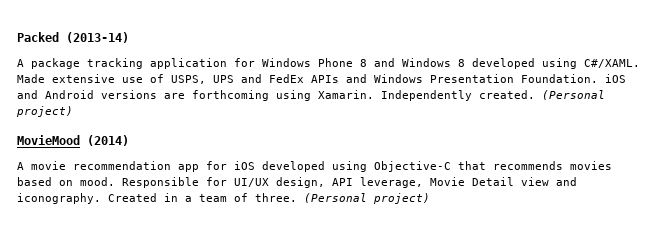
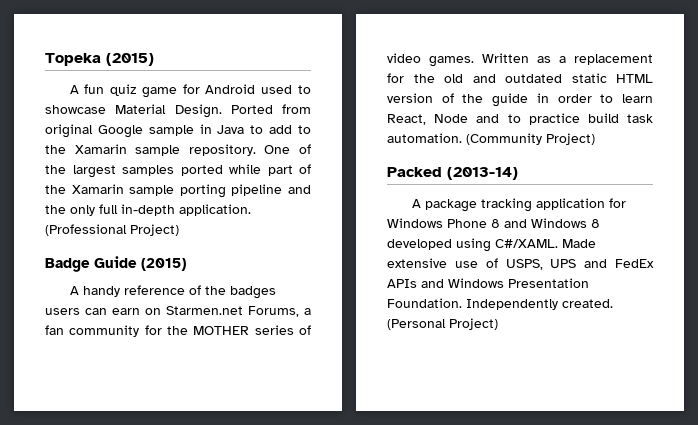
(17, 37) none -> [45,53,154,66] [69,84,311,98] [45,104,311,118] [45,124,311,138] [45,144,311,156] [45,164,311,178] [45,184,311,198] [45,204,251,216] [45,224,179,236] [45,256,186,272] [69,285,276,299] [45,306,311,317] [45,325,311,337] [387,53,653,67] [387,73,653,83] [387,93,653,107] [387,113,653,125] [387,133,595,145] Topeka (2015) // A fun quiz game for Android used to showcase Material Design. Ported from original Google sample in Java to add to the Xamarin sample repository. One of the largest samples ported while part of the Xamarin sample porting pipeline and the only full in-depth application. (Professional Project) // Badge Guide (2015) // A handy reference of the badges users can earn on Starmen.net Forums, a fan community for the MOTHER series of video games. Written as a replacement for the old and outdated static HTML version of the guide in order to learn React, Node and to practice build task automation. (Community Project) //
[605,74,626,83] [17,90,605,101] [16,106,73,117] [17,135,129,146] [17,161,612,172] [17,177,577,188] [17,193,430,204] iOS and Android versions are forthcoming using Xamarin. Independently created. (Personal project) // MovieMood (2014) // A movie recommendation app for iOS developed using Objective-C that recommends movies based on mood. Responsible for UI/UX design, API leverage, Movie Detail view and iconography. Created in a team of three. (Personal project) -> [466,299,613,310] [387,318,498,330] Independently created. (Personal Project)

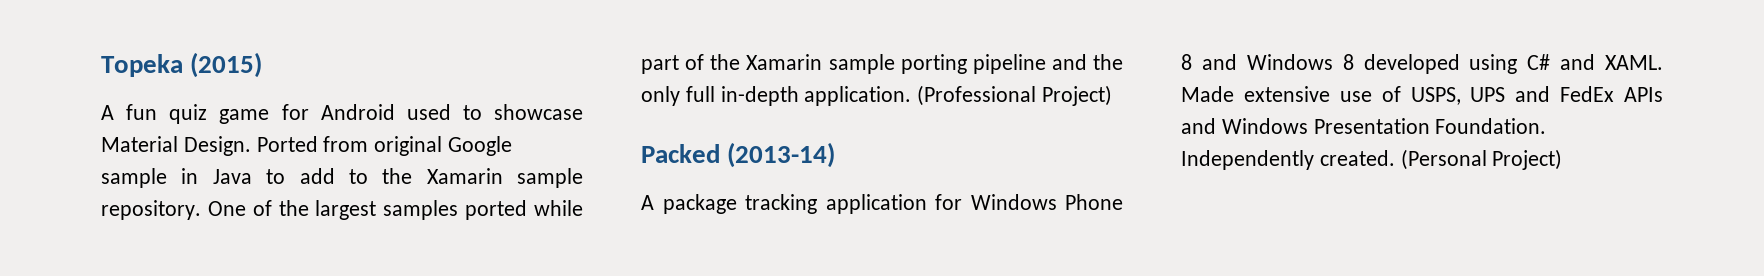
[45,256,186,272] [69,285,276,299] [45,306,311,317] [45,325,311,337] [387,53,653,67] [387,73,653,83] [387,93,653,107] [387,113,653,125] [387,133,595,145] // Badge Guide (2015) // A handy reference of the badges users can earn on Starmen.net Forums, a fan community for the MOTHER series of video games. Written as a replacement for the old and outdated static HTML version of the guide in order to learn React, Node and to practice build task automation. (Community Project) -> (1113, 95) none
[495,239,558,248] C#/XAML. -> [1527,54,1663,70] C# and XAML.

